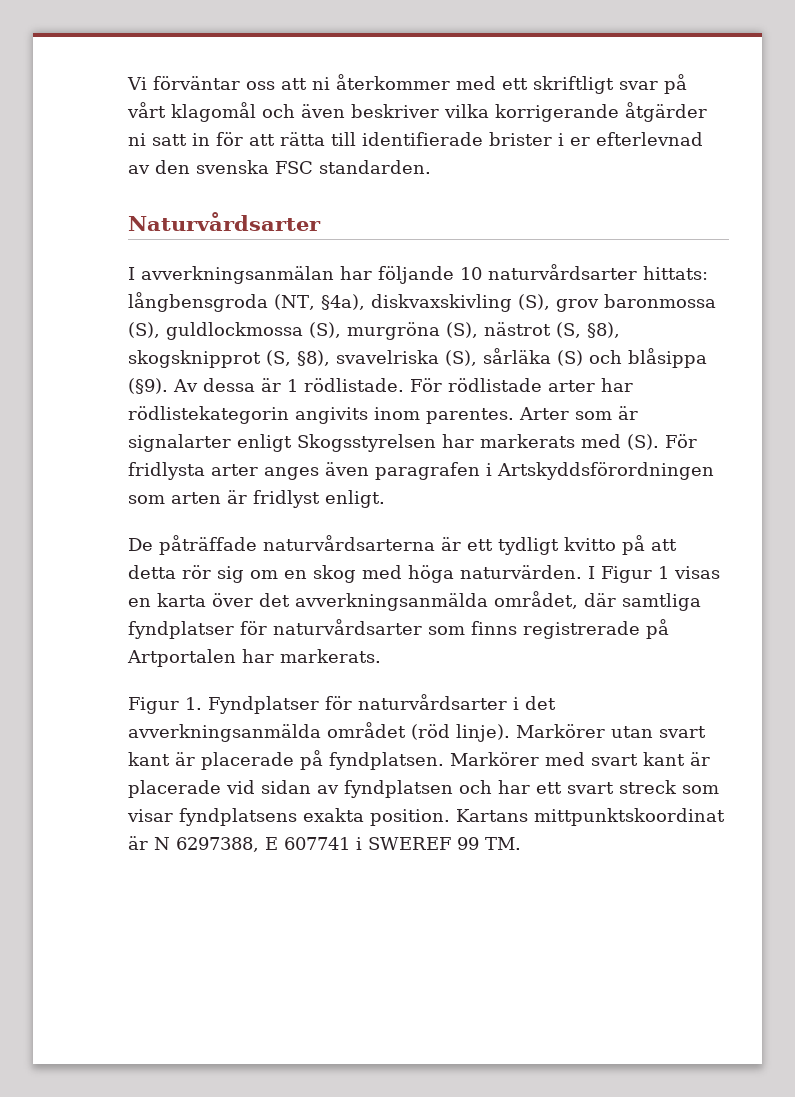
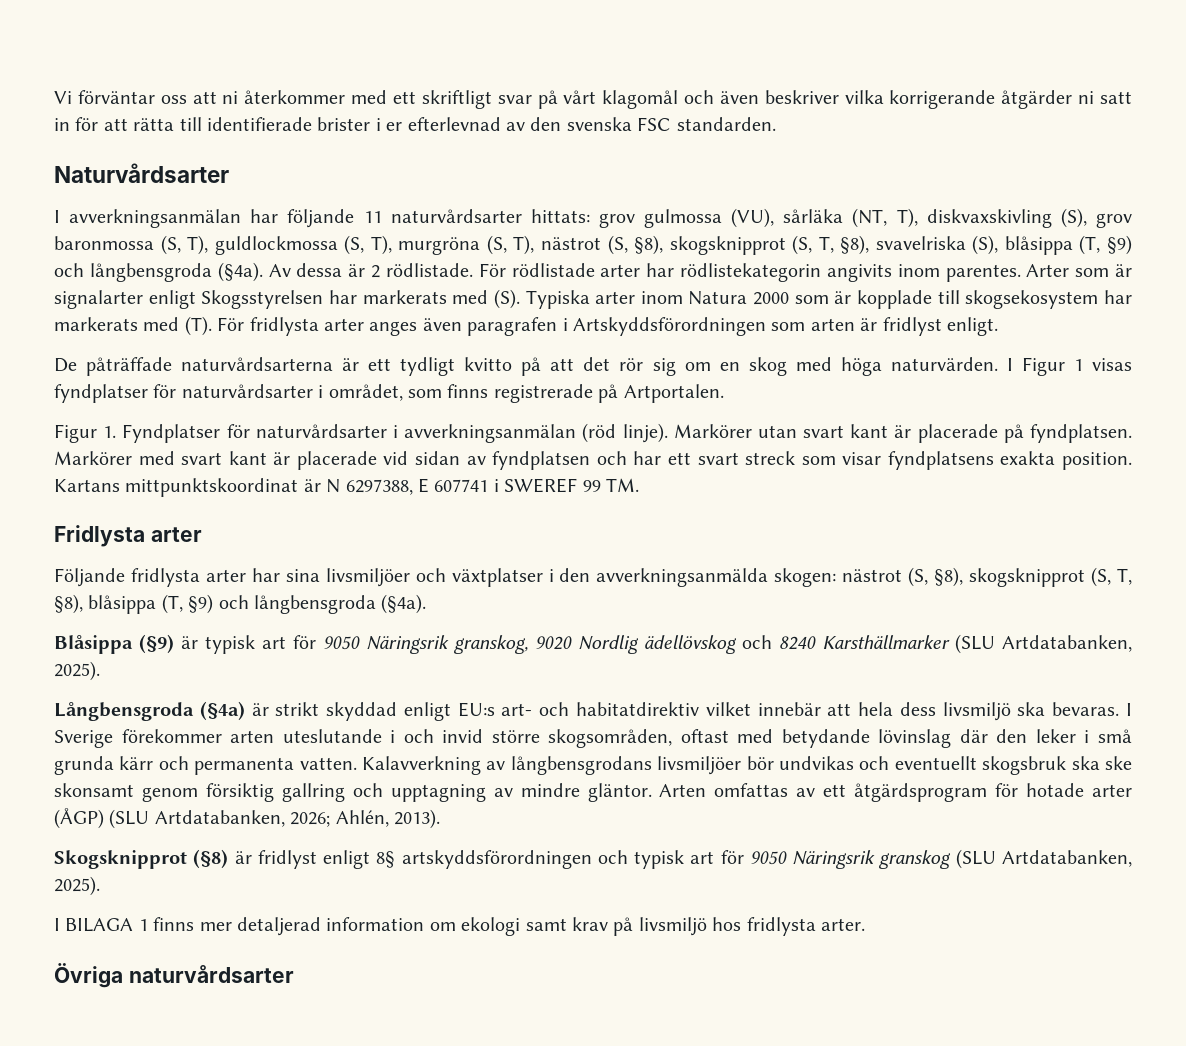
[460,267,482,280] 10 -> [363,211,382,223] 11
[128,292,716,312] [128,322,620,340] [128,350,291,368] långbensgroda (NT, §4a), diskvaxskivling (S), grov baronmossa (S), guldlockmossa (S), murgröna (S), nästrot (S, §8), skogsknipprot (S, -> [598,208,1132,228] [54,235,834,255] grov gulmossa (VU), sårläka (NT, T), diskvaxskivling (S), grov baronmossa (S, T), guldlockmossa (S, T), murgröna (S, T), nästrot (S, §8), skogsknipprot (S, T,
[483,348,707,368] [128,378,168,394] sårläka (S) och blåsippa (§9). -> [1004,235,1132,255] [54,262,263,282] blåsippa (T, §9) och långbensgroda (§4a).
[286,379,298,392] 1 -> [371,265,380,278] 2
(659, 442) none -> [525,290,1132,309] [54,316,212,336] Typiska arter inom Natura 2000 som är kopplade till skogsekosystem har markerats med (T).
[128,565,176,579] detta -> [583,357,611,371] det
[128,591,701,611] en karta över det avverkningsanmälda området, där samtliga -> (1132, 364) none
(422, 627) none -> [318,384,403,401] i området,
[127,649,381,667] Artportalen har markerats. -> [623,384,724,403] Artportalen.
[525,696,556,710] [128,722,406,742] det avverkningsanmälda området -> [404,424,577,443] avverkningsanmälan
(521, 843) none -> [54,525,202,547] [54,567,1133,587] [54,594,427,614] [54,634,1132,654] [54,661,100,681] [54,701,1133,721] [54,729,1132,748] [54,756,1132,775] [54,783,1132,802] [54,808,440,829] [54,849,1132,869] [54,876,100,896] [54,917,865,936] [54,963,294,988] // Fridlysta arter // Följande fridlysta arter har sina livsmiljöer och växtplatser i den avverkningsanmälda skogen: nästrot (S, §8), skogsknipprot (S, T, §8), blåsippa (T, §9) och långbensgroda (§4a). // Blåsippa (§9) är typisk art för 9050 Näringsrik granskog, 9020 Nordlig ädellövskog och 8240 Karsthällmarker (SLU Artdatabanken, 2025). // Långbensgroda (§4a) är strikt skyddad enligt EU:s art- och habitatdirektiv vilket innebär att hela dess livsmiljö ska bevaras. I Sverige förekommer arten uteslutande i och invid större skogsområden, oftast med betydande lövinslag där den leker i små grunda kärr och permanenta vatten. Kalavverkning av långbensgrodans livsmiljöer bör undvikas och eventuellt skogsbruk ska ske skonsamt genom försiktig gallring och upptagning av mindre gläntor. Arten omfattas av ett åtgärdsprogram för hotade arter (ÅGP) (SLU Artdatabanken, 2026; Ahlén, 2013). // Skogsknipprot (§8) är fridlyst enligt 8§ artskyddsförordningen och typisk art för 9050 Näringsrik granskog (SLU Artdatabanken, 2025). // I BILAGA 1 finns mer detaljerad information om ekologi samt krav på livsmiljö hos fridlysta arter. // Övriga naturvårdsarter

